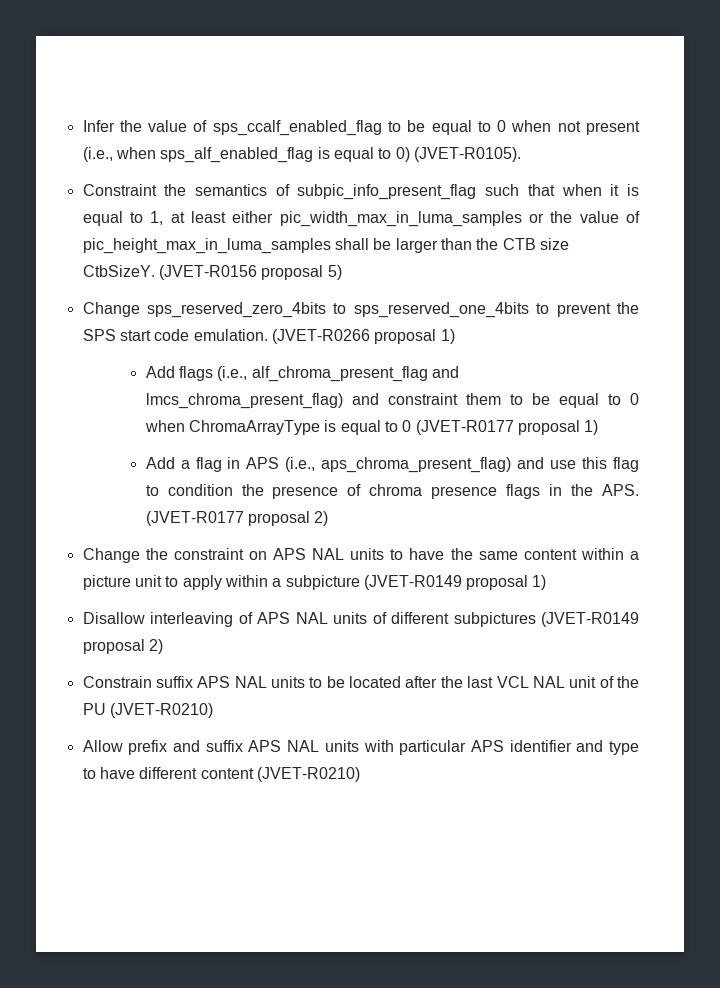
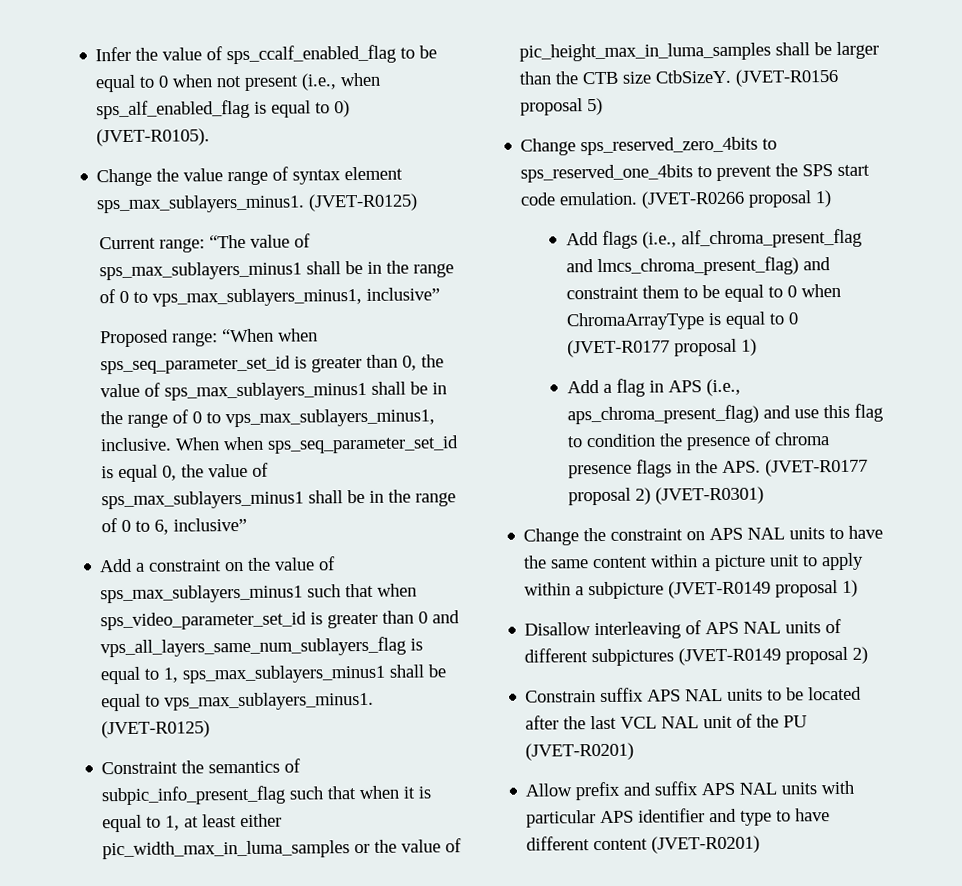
(521, 154) none -> [96,166,404,187] [96,193,419,214] [99,233,312,253] [99,260,455,281] [99,287,441,307] [100,328,319,348] [100,354,445,375] [100,381,448,401] [100,408,436,428] [100,435,460,454] [101,462,270,483] [101,489,457,510] [101,517,248,535] [99,556,337,573] [100,583,418,604] [100,610,461,631] [100,636,424,658] [100,664,447,685] [101,691,375,712] [101,720,211,739] // Change the value range of syntax element sps_max_sublayers_minus1. (JVET-R0125) // Current range: “The value of sps_max_sublayers_minus1 shall be in the range of 0 to vps_max_sublayers_minus1, inclusive” // Proposed range: “When when sps_seq_parameter_set_id is greater than 0, the value of sps_max_sublayers_minus1 shall be in the range of 0 to vps_max_sublayers_minus1, inclusive. When when sps_seq_parameter_set_id is equal 0, the value of sps_max_sublayers_minus1 shall be in the range of 0 to 6, inclusive” // Add a constraint on the value of sps_max_sublayers_minus1 such that when sps_video_parameter_set_id is greater than 0 and vps_all_layers_same_num_sublayers_flag is equal to 1, sps_max_sublayers_minus1 shall be equal to vps_max_sublayers_minus1. (JVET-R0125)
(329, 518) none -> [654,486,764,505] (JVET-R0301)
[109,703,213,718] (JVET-R0210) -> [525,742,635,761] (JVET-R0201)
[256,767,360,782] (JVET-R0210) -> [651,835,761,854] (JVET-R0201)

